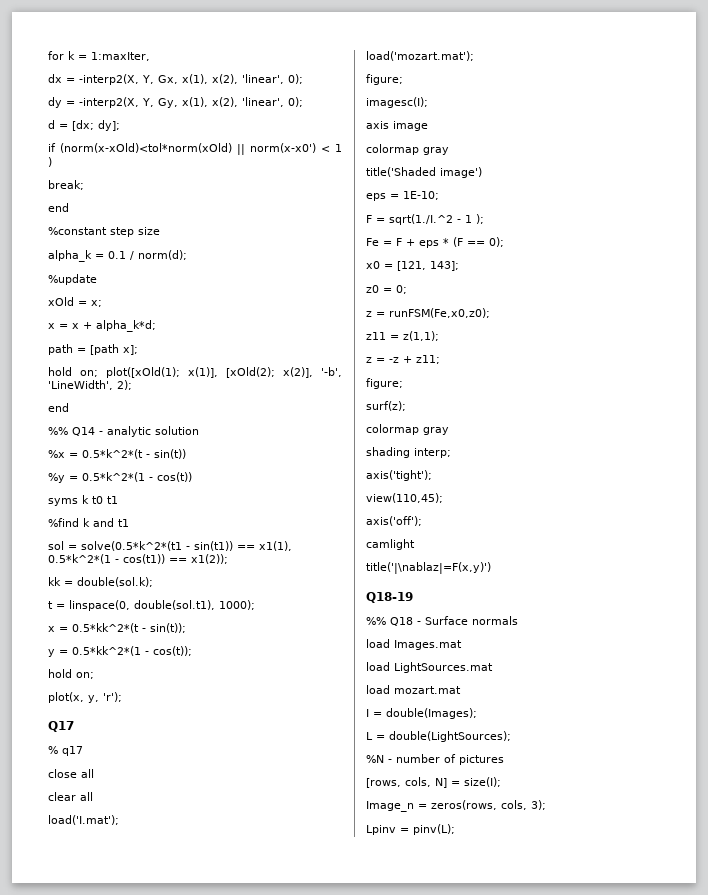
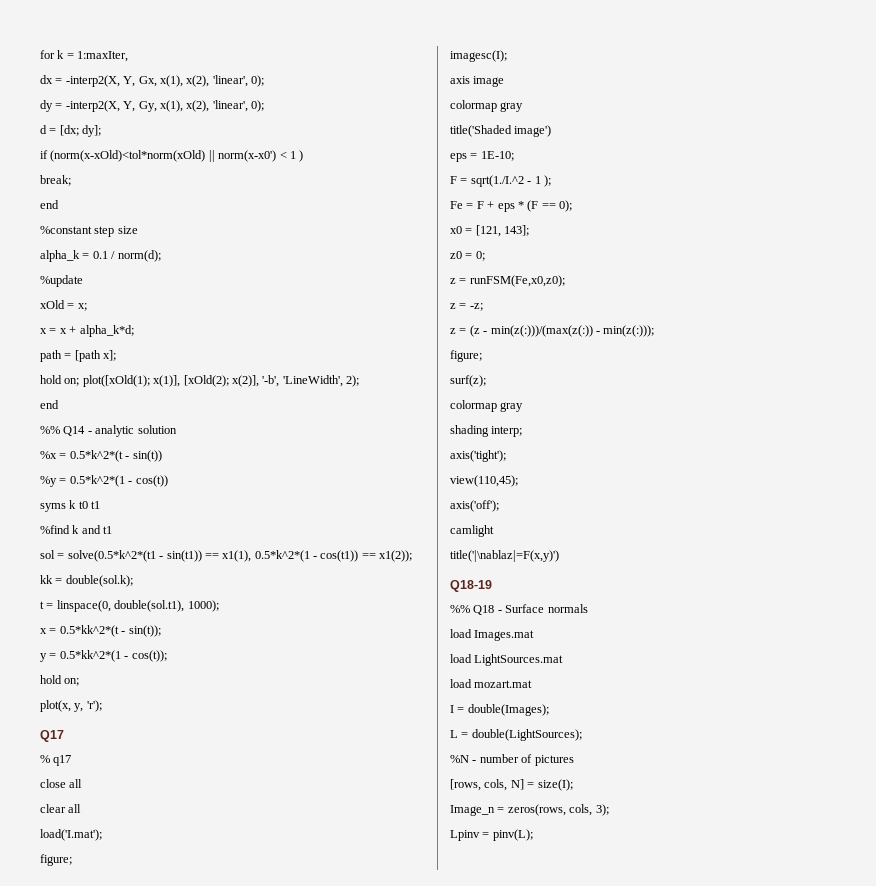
[366,51,474,61] // load('mozart.mat'); -> (102, 835) none
[366,331,439,341] [366,355,440,364] z11 = z(1,1); // z = -z + z11; -> [450,303,483,311] [450,325,655,337] z = -z; // z = (z - min(z(:)))/(max(z(:)) - min(z(:)));

